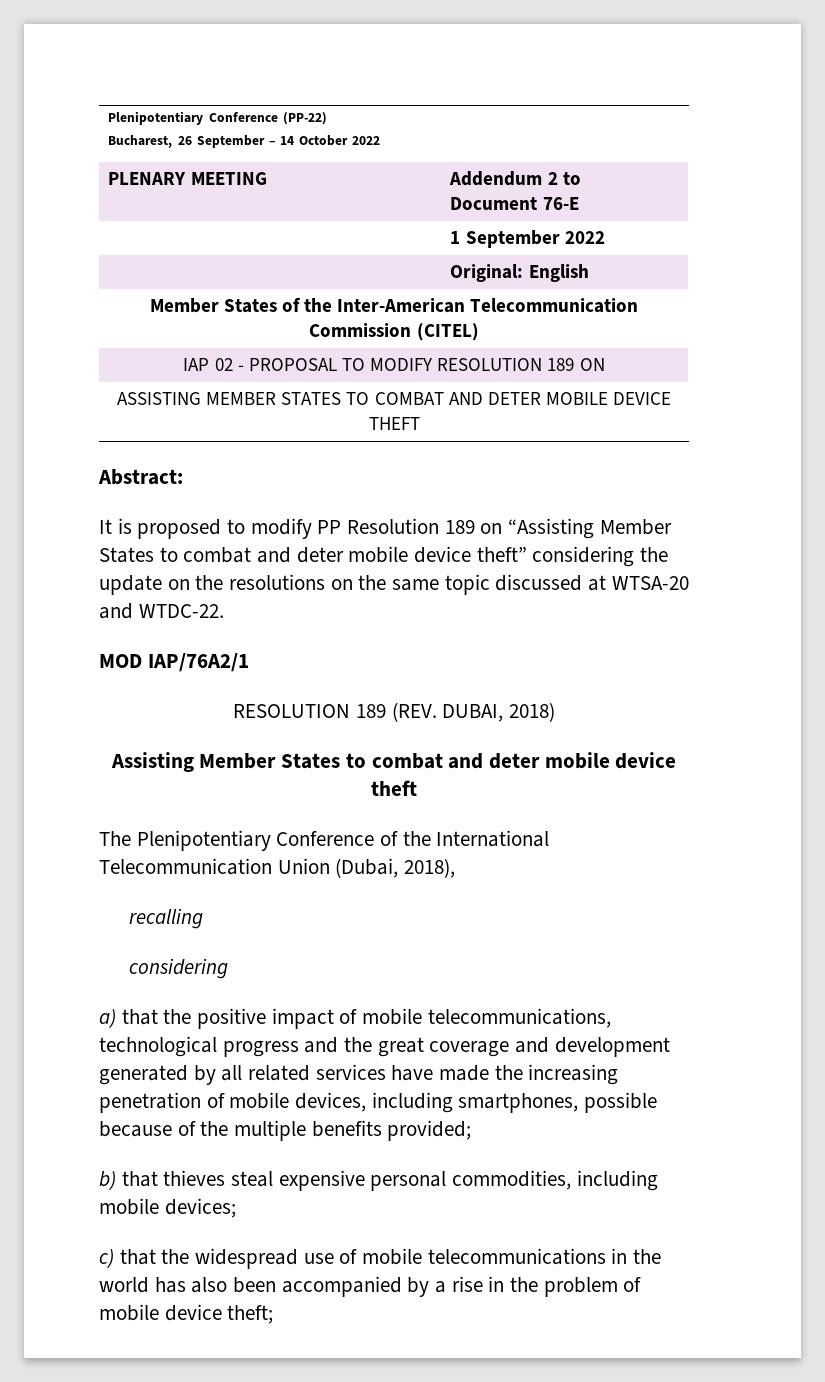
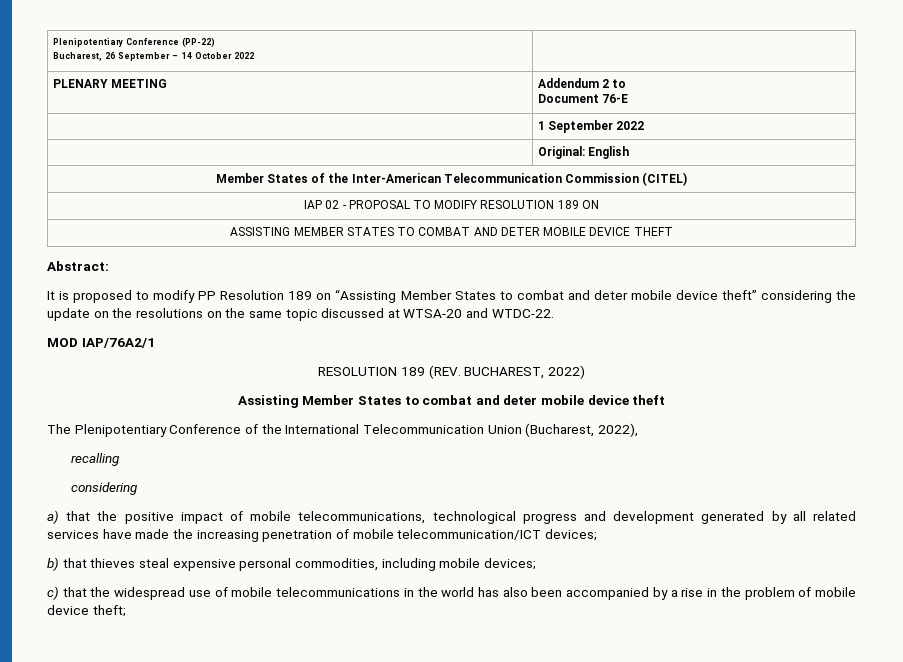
[442,702,555,722] DUBAI, 2018) -> [464,365,585,379] BUCHAREST, 2022)
[335,858,456,878] (Dubai, 2018), -> [525,423,638,437] (Bucharest, 2022),
[344,1037,550,1057] the great coverage and -> (606, 516) none
[295,1092,658,1113] [99,1120,472,1141] devices, including smartphones, possible because of the multiple benefits provided; -> [397,529,597,541] telecommunication/ICT devices;

